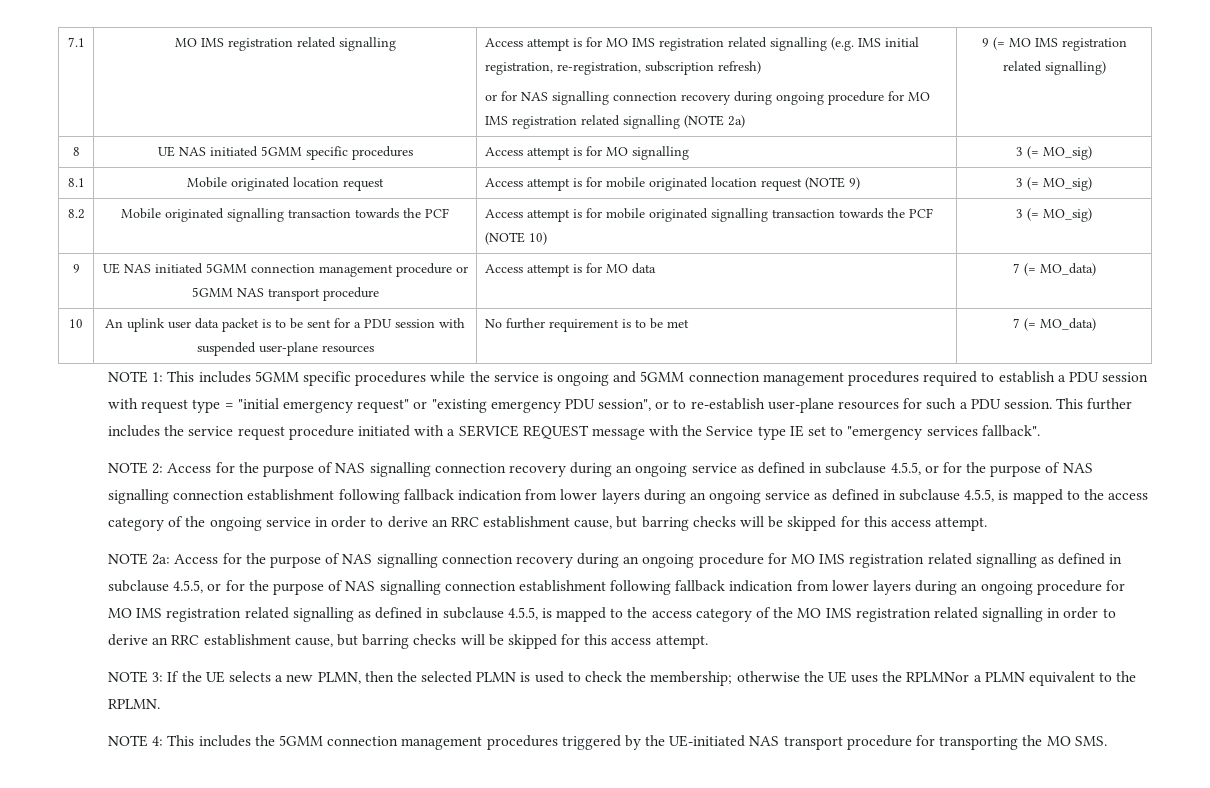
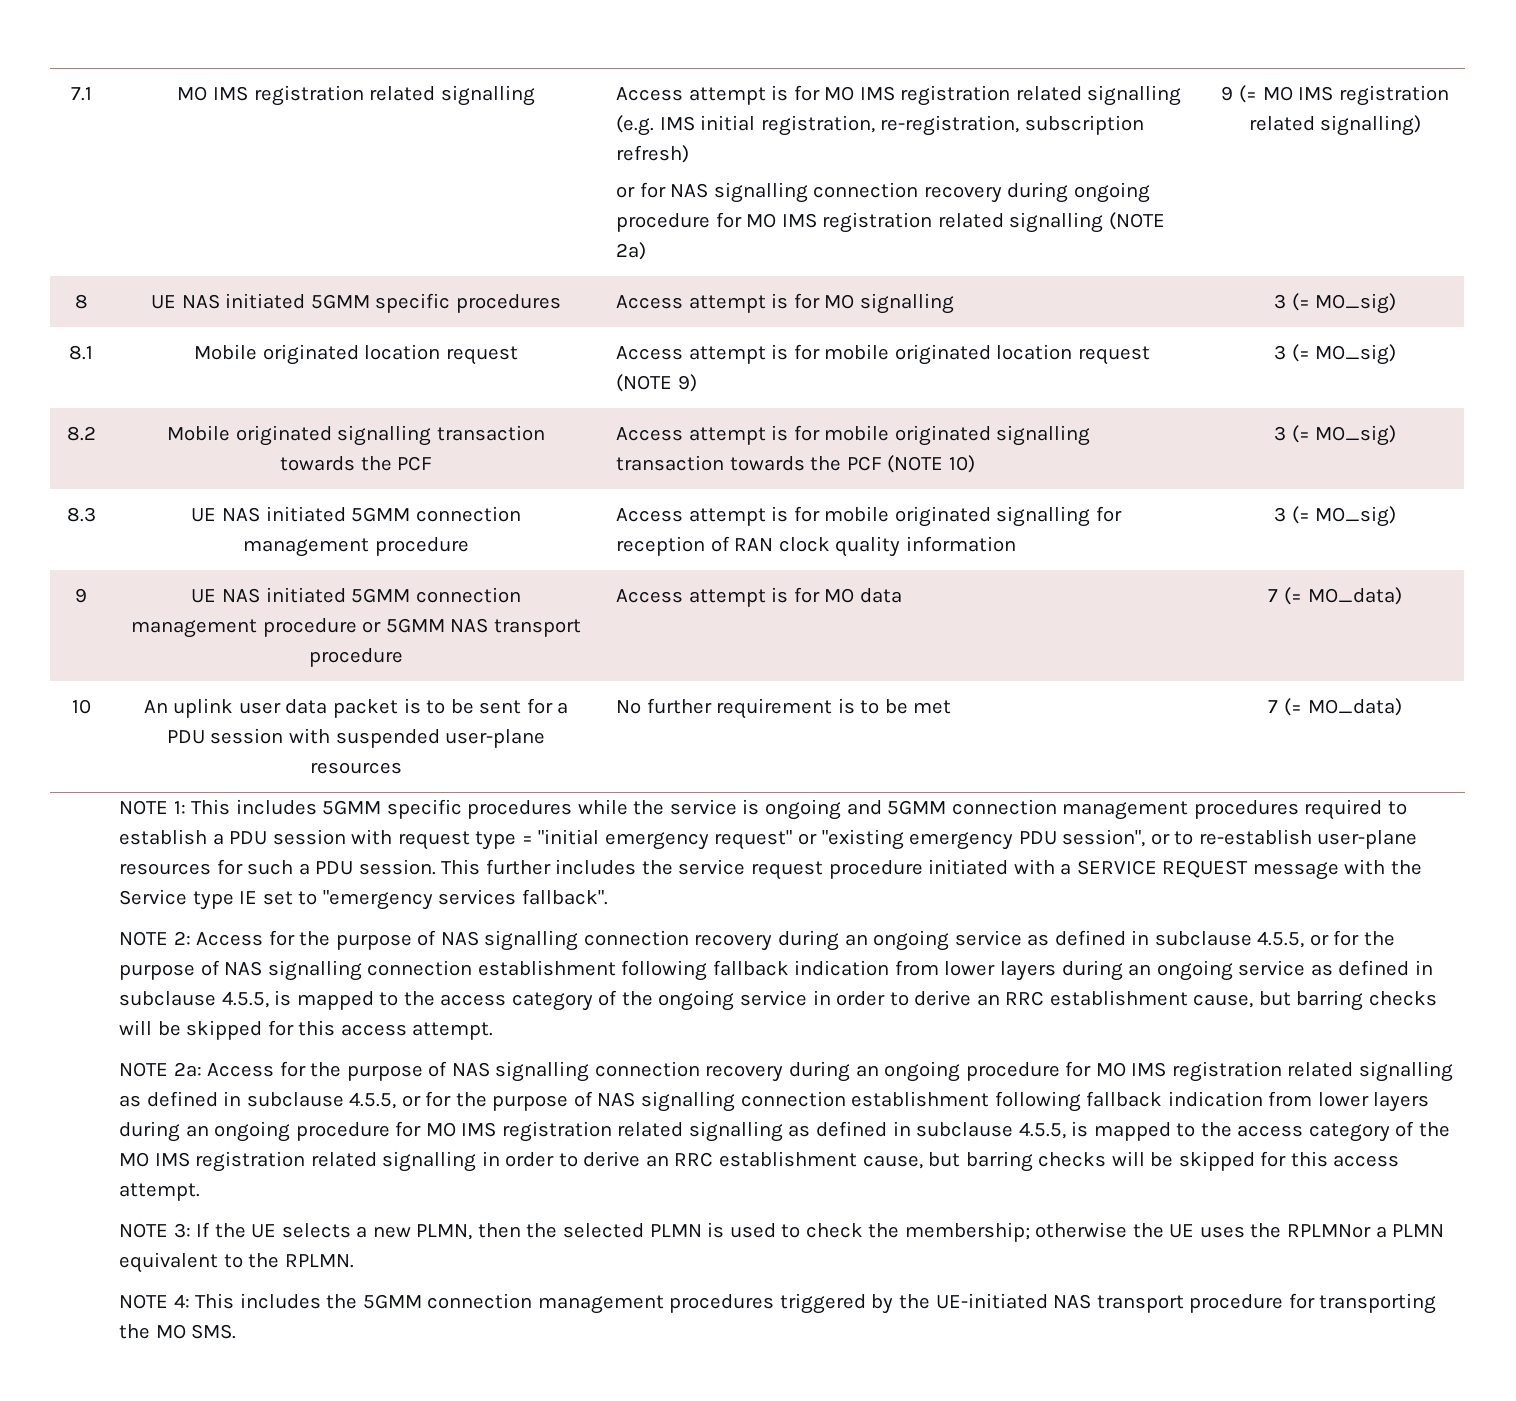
(1092, 215) none -> [66,507,96,522] [191,506,521,522] [243,537,469,557] [615,506,1122,527] [615,536,1016,557] [1273,506,1397,527] // 8.3 | UE NAS initiated 5GMM connection management procedure | Access attempt is for mobile originated signalling for reception of RAN clock quality information | 3 (= MO_sig)

